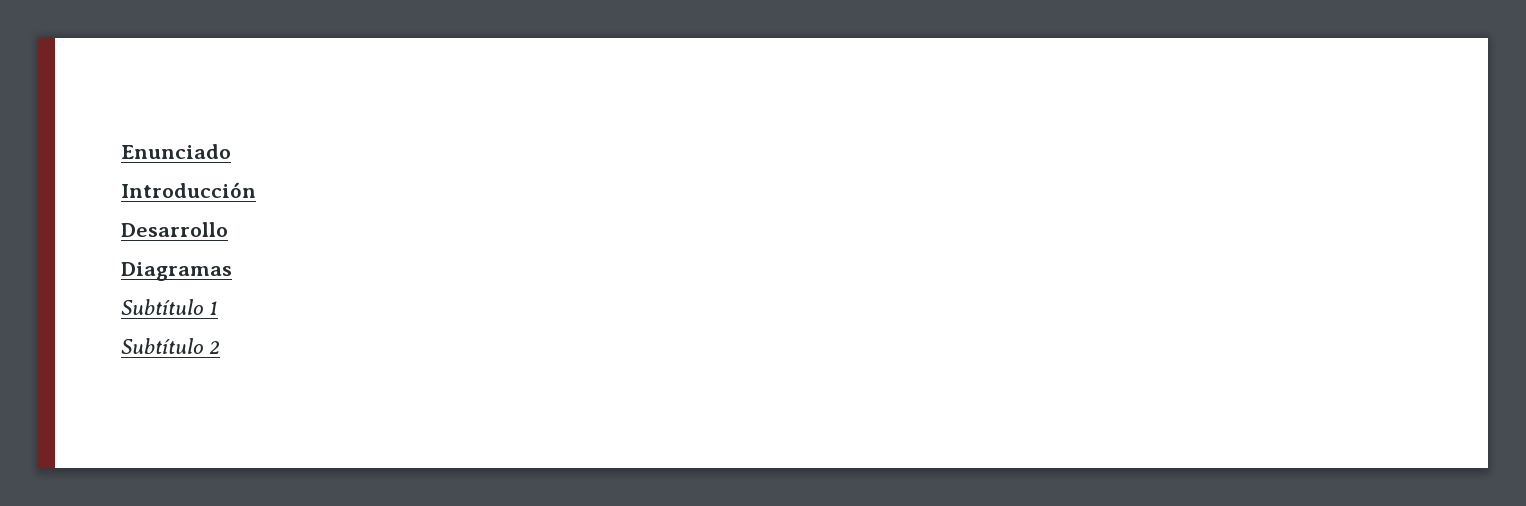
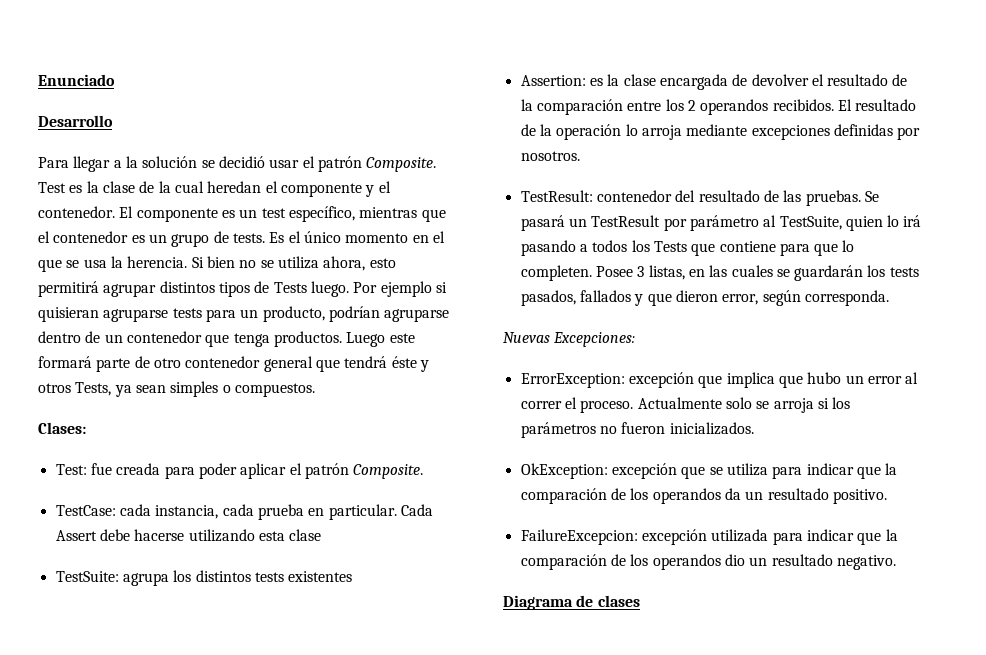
[121,182,256,198] // Introducción -> (115, 80) none
[121,262,232,281] [121,299,218,315] [121,338,220,354] Diagramas // Subtítulo 1 // Subtítulo 2 -> [38,156,437,172] [38,181,391,197] [38,206,446,222] [38,231,445,247] [38,256,396,272] [38,281,447,297] [38,306,450,322] [38,331,415,347] [38,356,429,372] [38,381,315,397] [38,422,86,434] [55,463,424,479] [55,504,433,520] [55,529,322,542] [55,570,353,586] [520,74,908,90] [520,99,917,115] [520,124,921,140] [520,151,580,161] [520,190,879,206] [520,215,922,231] [520,240,855,256] [520,265,919,281] [520,290,889,306] [503,332,636,347] [520,372,919,388] [520,397,851,413] [520,422,754,438] [520,463,898,479] [520,488,887,504] [520,529,898,545] [520,554,896,570] [503,595,640,610] Para llegar a la solución se decidió usar el patrón Composite. Test es la clase de la cual heredan el componente y el contenedor. El componente es un test específico, mientras que el contenedor es un grupo de tests. Es el único momento en el que se usa la herencia. Si bien no se utiliza ahora, esto permitirá agrupar distintos tipos de Tests luego. Por ejemplo si quisieran agruparse tests para un producto, podrían agruparse dentro de un contenedor que tenga productos. Luego este formará parte de otro contenedor general que tendrá éste y otros Tests, ya sean simples o compuestos. // Clases: // Test: fue creada para poder aplicar el patrón Composite. // TestCase: cada instancia, cada prueba en particular. Cada Assert debe hacerse utilizando esta clase // TestSuite: agrupa los distintos tests existentes // Assertion: es la clase encargada de devolver el resultado de la comparación entre los 2 operandos recibidos. El resultado de la operación lo arroja mediante excepciones definidas por nosotros. // TestResult: contenedor del resultado de las pruebas. Se pasará un TestResult por parámetro al TestSuite, quien lo irá pasando a todos los Tests que contiene para que lo completen. Posee 3 listas, en las cuales se guardarán los tests pasados, fallados y que dieron error, según corresponda. // Nuevas Excepciones: // ErrorException: excepción que implica que hubo un error al correr el proceso. Actualmente solo se arroja si los parámetros no fueron inicializados. // OkException: excepción que se utiliza para indicar que la comparación de los operandos da un resultado positivo. // FailureExcepcion: excepción utilizada para indicar que la comparación de los operandos dio un resultado negativo. // Diagrama de clases

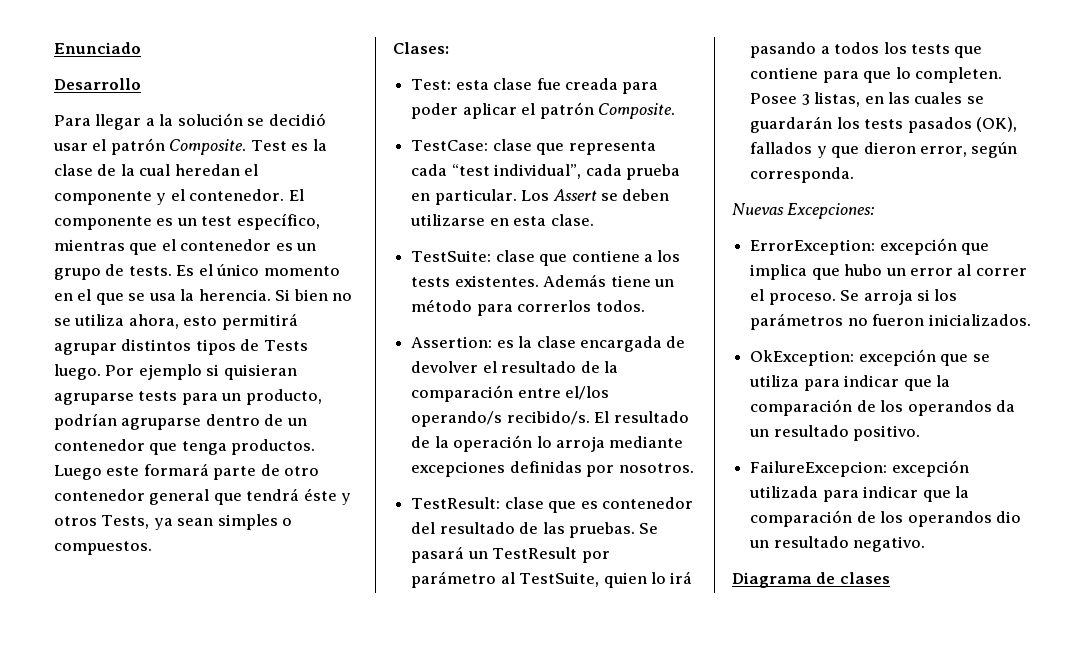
(87, 469) none -> [455,78,533,90] esta clase
[119,504,433,520] [55,529,322,542] [55,570,353,586] cada instancia, cada prueba en particular. Cada Assert debe hacerse utilizando esta clase // TestSuite: agrupa los distintos tests existentes -> [492,139,656,155] [411,164,680,180] [411,189,670,205] [410,214,594,226] [411,250,681,266] [411,274,674,287] [411,299,645,316] clase que representa cada “test individual”, cada prueba en particular. Los Assert se deben utilizarse en esta clase. // TestSuite: clase que contiene a los tests existentes. Además tiene un método para correrlos todos.
[665,99,834,115] los 2 operandos recibidos. -> [565,386,610,400] [411,411,590,427] el/los operando/s recibido/s.
(593, 196) none -> [504,497,598,513] clase que es
[653,241,687,252] Tests -> [910,44,950,54] tests
[520,290,576,306] pasados, -> [907,117,1017,133] pasados (OK),
[637,397,770,409] Actualmente solo se -> [840,290,860,301] Se

